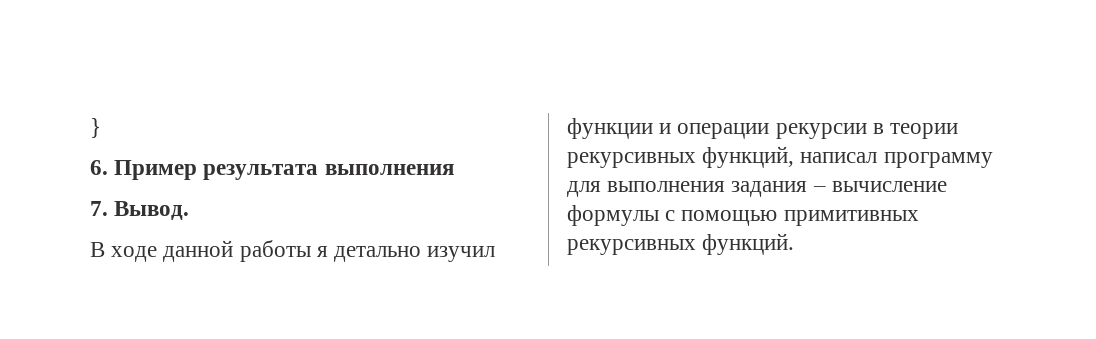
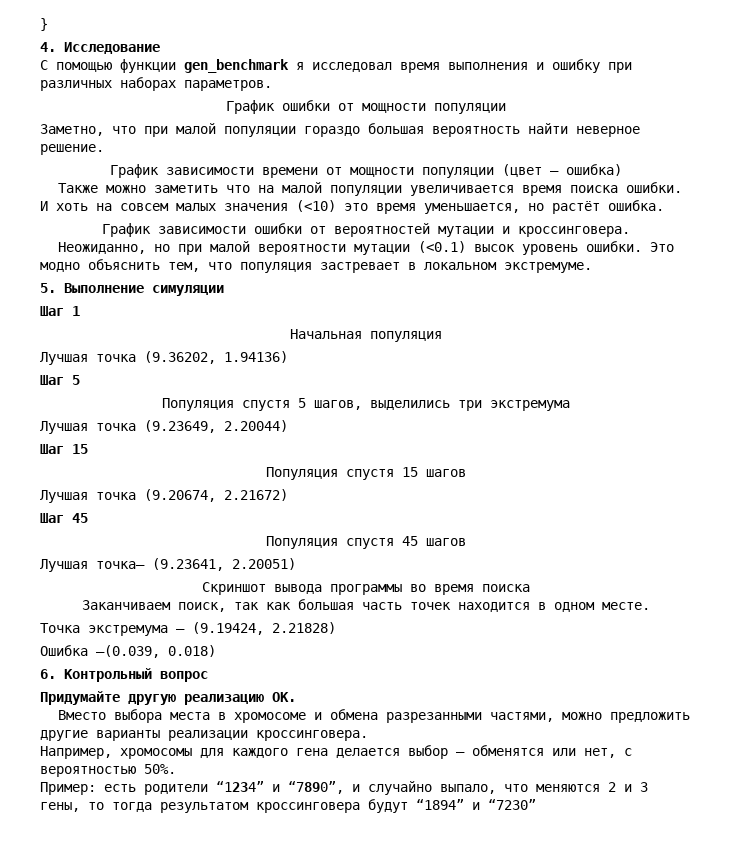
[90,160,454,180] [90,201,190,220] [90,240,496,262] [567,118,959,139] [567,146,993,168] [567,181,947,197] [567,205,919,226] [567,233,795,255] 6. Пример результата выполнения // 7. Вывод. // В ходе данной работы я детально изучил функции и операции рекурсии в теории рекурсивных функций, написал программу для выполнения задания – вычисление формулы с помощью примитивных рекурсивных функций. -> [40,42,160,54] [40,59,632,73] [40,77,272,91] [226,100,506,114] [40,123,640,137] [40,144,104,155] [110,164,622,178] [57,182,682,196] [40,200,664,214] [102,223,630,237] [57,241,674,255] [40,259,592,273] [40,283,224,296] [40,306,80,316] [290,329,442,342] [40,351,288,365] [40,375,80,385] [162,398,570,411] [40,420,288,434] [40,444,88,454] [266,467,466,480] [40,489,288,503] [40,513,88,523] [266,536,466,549] [40,558,296,572] [202,582,530,595] [82,599,650,612] [40,622,336,636] [40,645,216,658] [40,668,208,682] [40,691,296,705] [57,709,690,723] [40,730,368,741] [40,745,632,759] [40,764,176,777] [40,781,648,795] [40,799,536,813] 4. Исследование // С помощью функции gen_benchmark я исследовал время выполнения и ошибку при различных наборах параметров. // График ошибки от мощности популяции // Заметно, что при малой популяции гораздо большая вероятность найти неверное решение. // График зависимости времени от мощности популяции (цвет – ошибка) // Также можно заметить что на малой популяции увеличивается время поиска ошибки. И хоть на совсем малых значения (<10) это время уменьшается, но растёт ошибка. // График зависимости ошибки от вероятностей мутации и кроссинговера. // Неожиданно, но при малой вероятности мутации (<0.1) высок уровень ошибки. Это модно объяснить тем, что популяция застревает в локальном экстремуме. // 5. Выполнение симуляции // Шаг 1 // Начальная популяция // Лучшая точка (9.36202, 1.94136) // Шаг 5 // Популяция спустя 5 шагов, выделились три экстремума // Лучшая точка (9.23649, 2.20044) // Шаг 15 // Популяция спустя 15 шагов // Лучшая точка (9.20674, 2.21672) // Шаг 45 // Популяция спустя 45 шагов // Лучшая точка— (9.23641, 2.20051) // Скриншот вывода программы во время поиска // Заканчиваем поиск, так как большая часть точек находится в одном месте. // Точка экстремума — (9.19424, 2.21828) // Ошибка —(0.039, 0.018) // 6. Контрольный вопрос // Придумайте другую реализацию ОК. // Вместо выбора места в хромосоме и обмена разрезанными частями, можно предложить другие варианты реализации кроссинговера. // Например, хромосомы для каждого гена делается выбор – обменятся или нет, с вероятностью 50%. // Пример: есть родители “1234” и “7890”, и случайно выпало, что меняются 2 и 3 гены, то тогда результатом кроссинговера будут “1894” и “7230”

